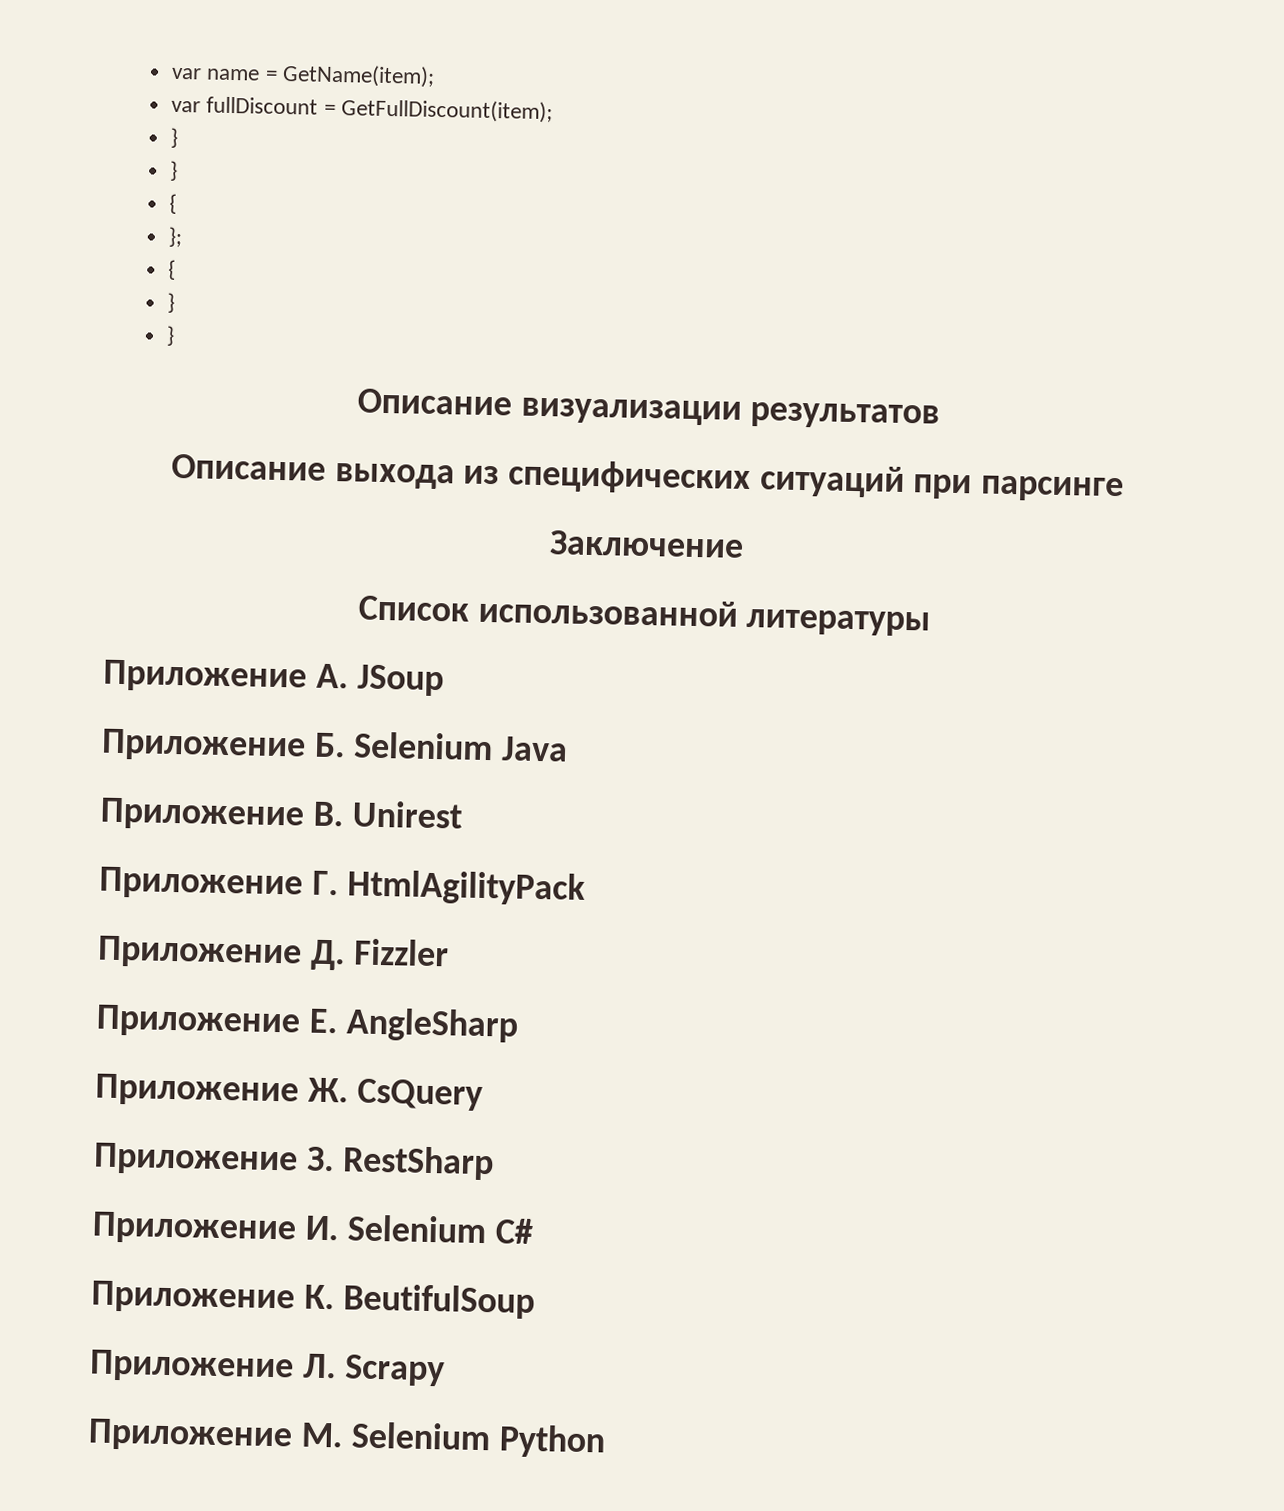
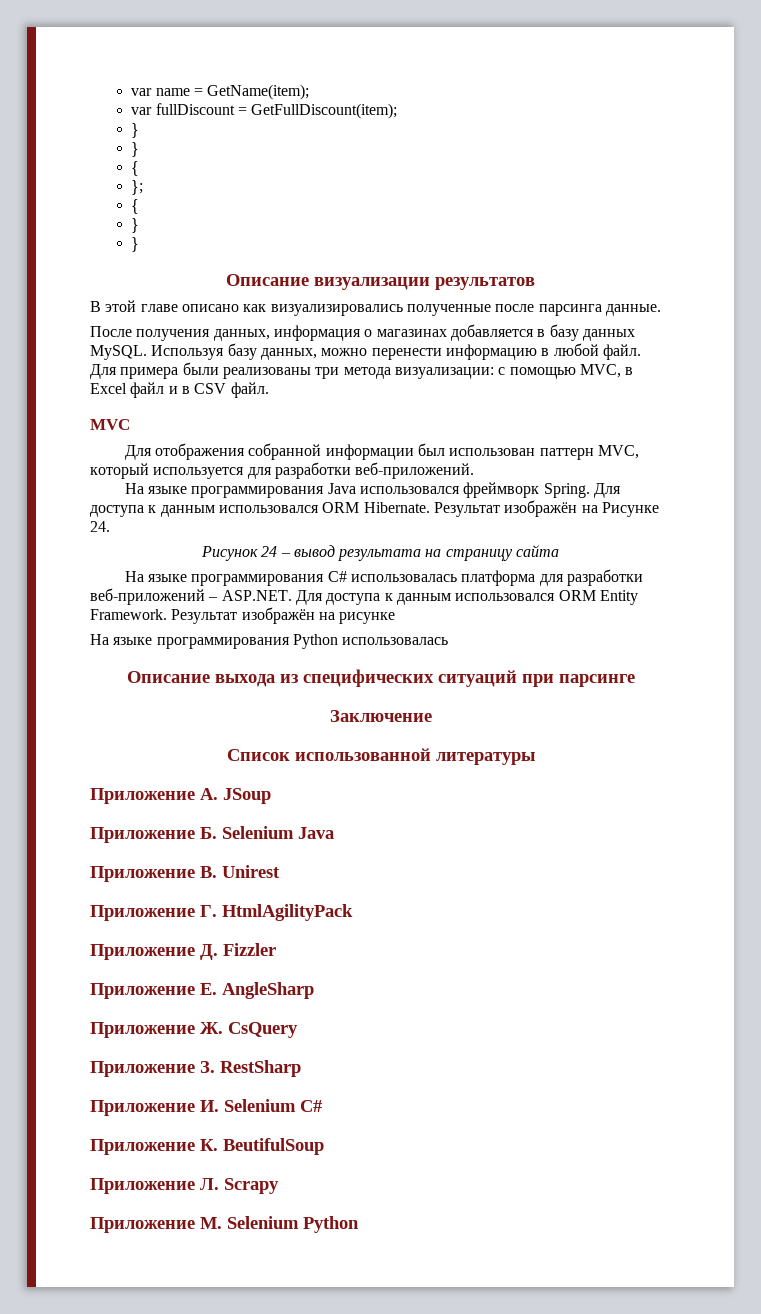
(941, 416) none -> [90,300,661,316] [90,324,635,341] [90,343,641,360] [90,362,634,379] [90,382,269,398] [90,419,130,430] [124,443,639,460] [90,462,475,479] [124,482,621,498] [90,500,659,517] [90,521,110,532] [200,545,560,561] [124,569,643,586] [90,588,638,605] [90,607,396,624] [90,634,449,649] // В этой главе описано как визуализировались полученные после парсинга данные. // После получения данных, информация о магазинах добавляется в базу данных MySQL. Используя базу данных, можно перенести информацию в любой файл. Для примера были реализованы три метода визуализации: с помощью MVC, в Excel файл и в CSV файл. // MVC // Для отображения собранной информации был использован паттерн MVC, который используется для разработки веб-приложений. // На языке программирования Java использовался фреймворк Spring. Для доступа к данным использовался ORM Hibernate. Результат изображён на Рисунке 24. // Рисунок 24 – вывод результата на страницу сайта // На языке программирования C# использовалась платформа для разработки веб-приложений – ASP.NET. Для доступа к данным использовался ORM Entity Framework. Результат изображён на рисунке // На языке программирования Python использовалась

